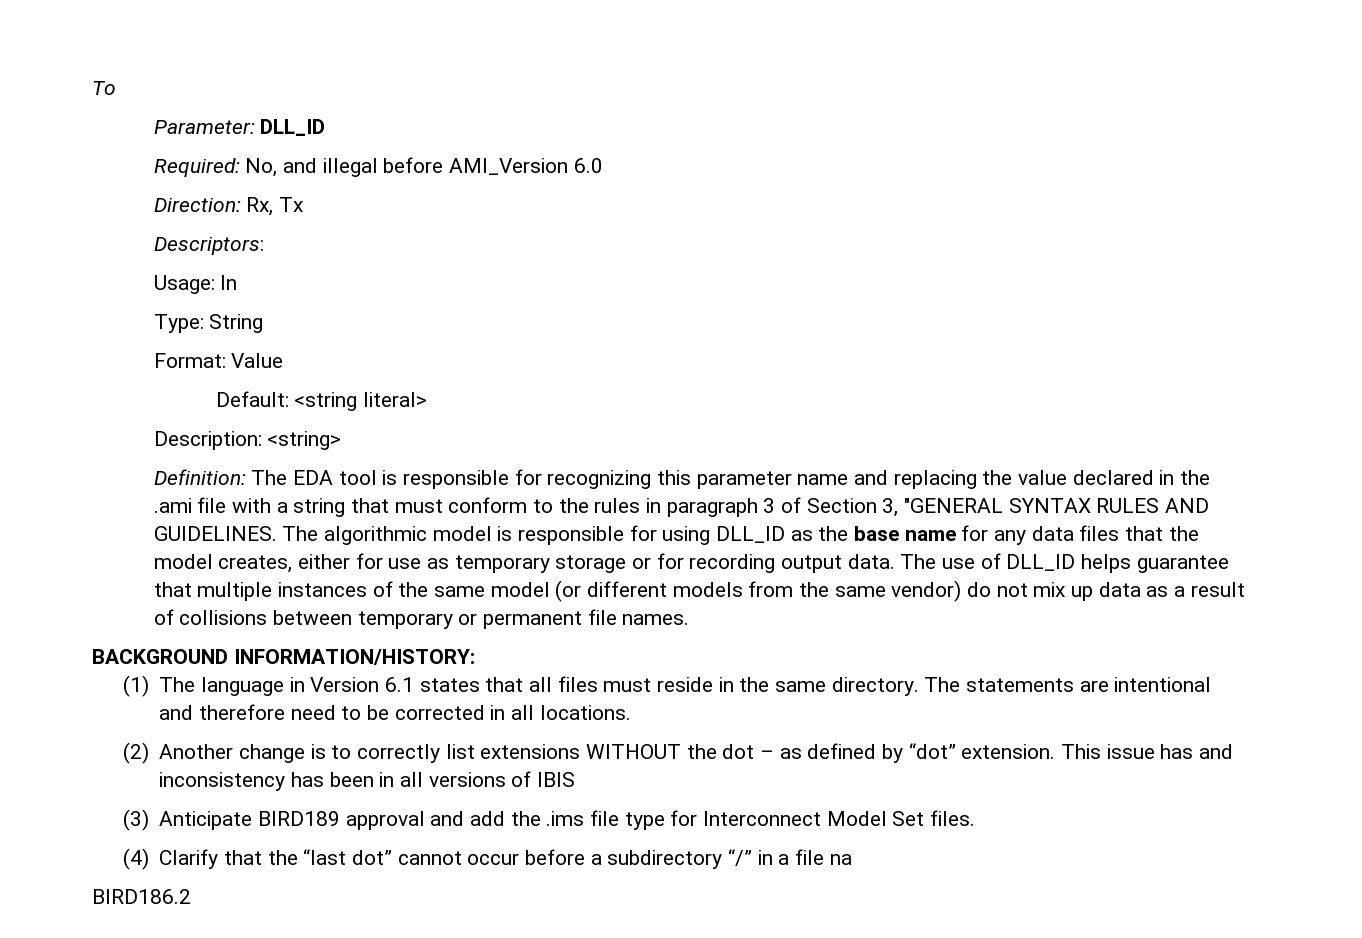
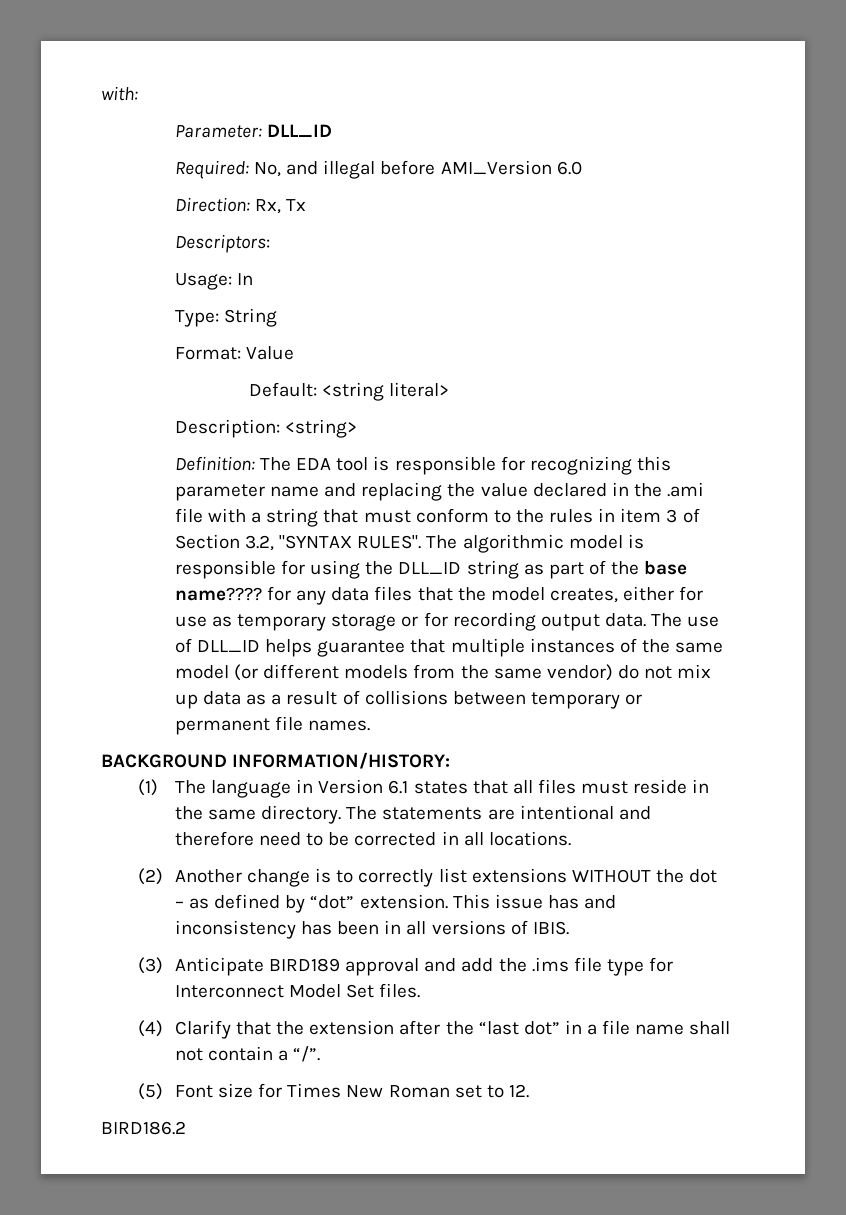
[92,81,116,95] To -> [101,86,138,101] with:
[666,498,758,517] paragraph -> [620,508,662,523] item
[882,498,1210,517] [153,526,277,541] 3, "GENERAL SYNTAX RULES AND GUIDELINES. -> [245,535,422,551] 3.2, "SYNTAX RULES".
[716,526,813,543] DLL_ID as -> [365,560,606,579] the DLL_ID string as part of
[904,530,956,541] name -> [174,587,262,601] name????
[537,772,576,787] IBIS -> [532,921,569,935] IBIS.
[303,849,852,869] “last dot” cannot occur before a subdirectory “/” in a file na -> [309,1020,731,1035] [174,1046,321,1062] [137,1083,529,1100] extension after the “last dot” in a file name shall not contain a “/”. // (5) Font size for Times New Roman set to 12.

